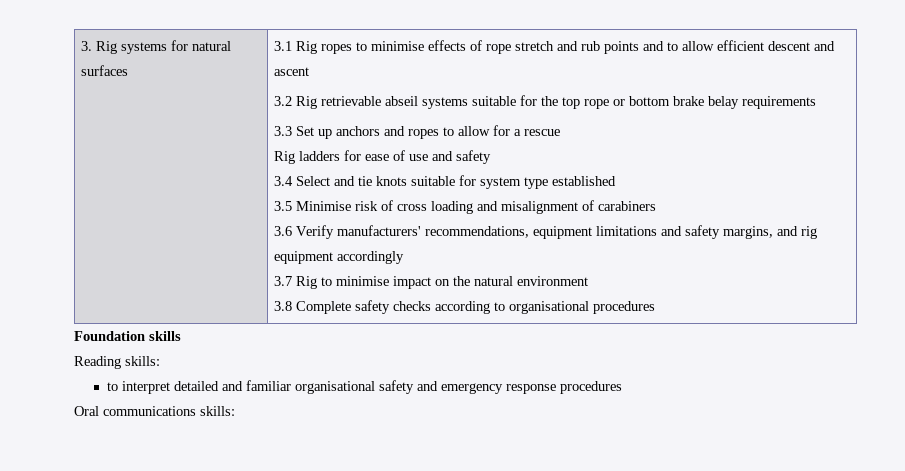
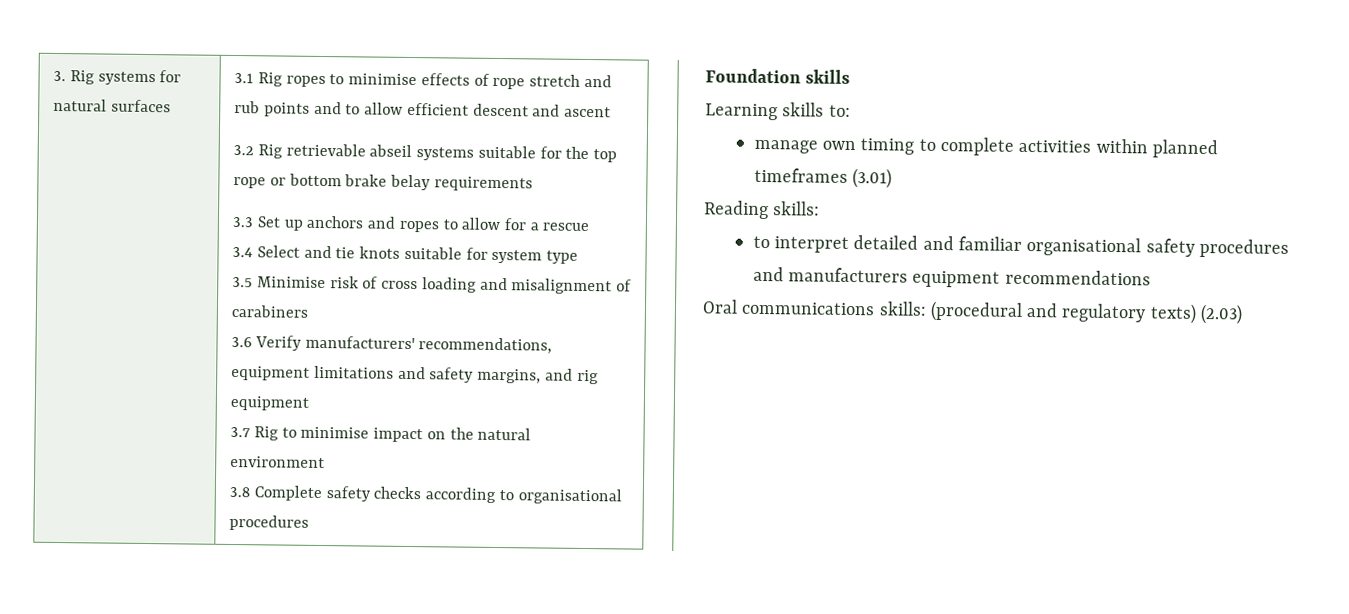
[274,150,492,164] // Rig ladders for ease of use and safety -> (590, 227) none
[552,176,617,186] established -> (579, 257) none
[337,251,405,264] accordingly -> (310, 403) none
(181, 336) none -> [705,102,851,121] [753,137,1218,159] [753,167,893,189] // Learning skills to: // manage own timing to complete activities within planned timeframes (3.01)
[416,381,622,394] [74,406,235,416] and emergency response procedures // Oral communications skills: -> [1198,238,1289,258] [752,266,1151,288] [702,299,1243,325] procedures and manufacturers equipment recommendations // Oral communications skills: (procedural and regulatory texts) (2.03)

